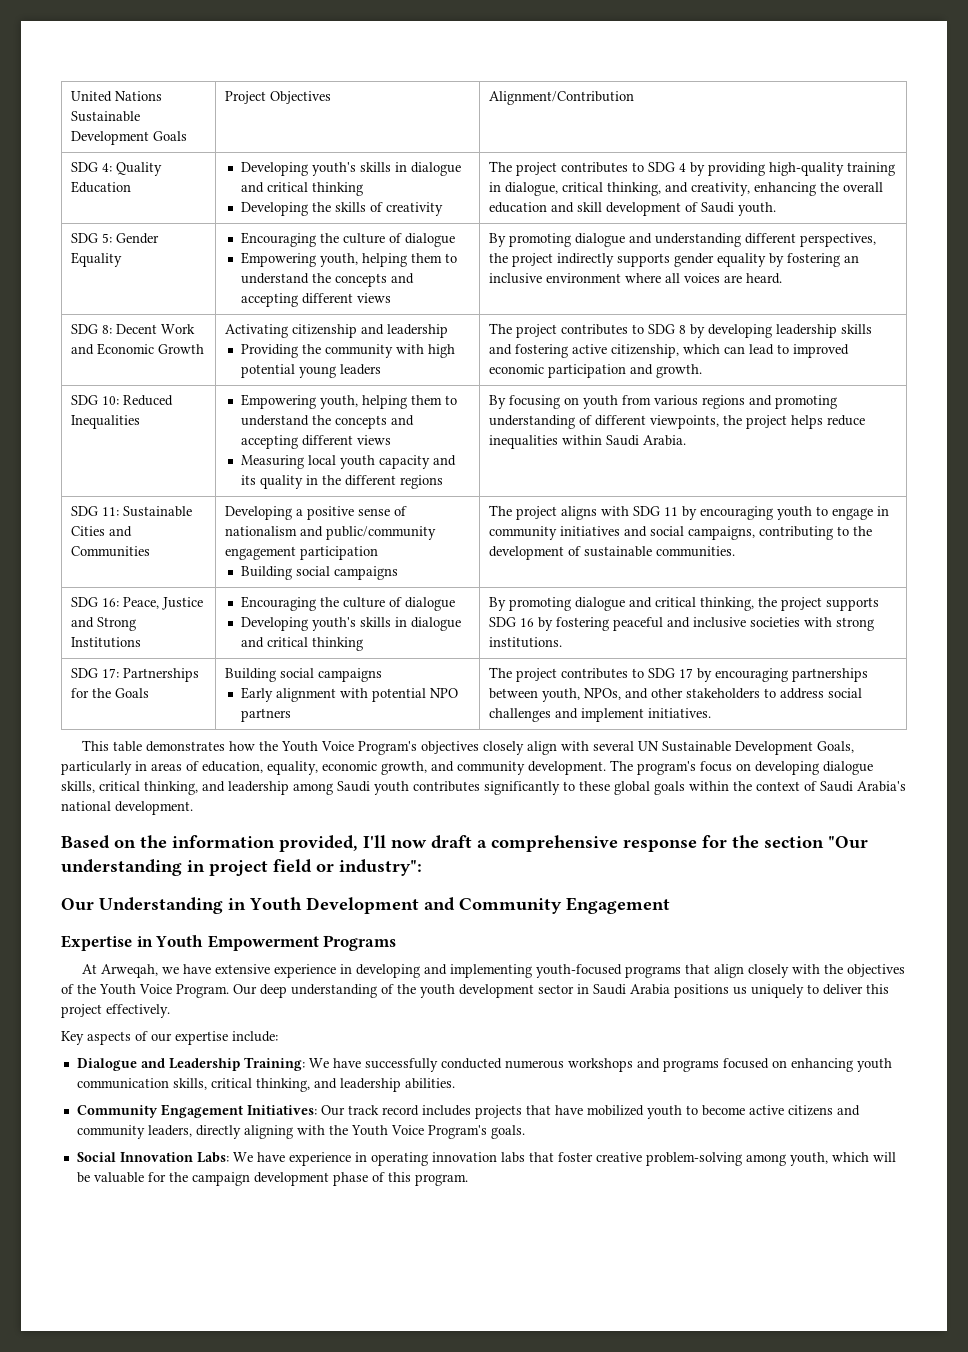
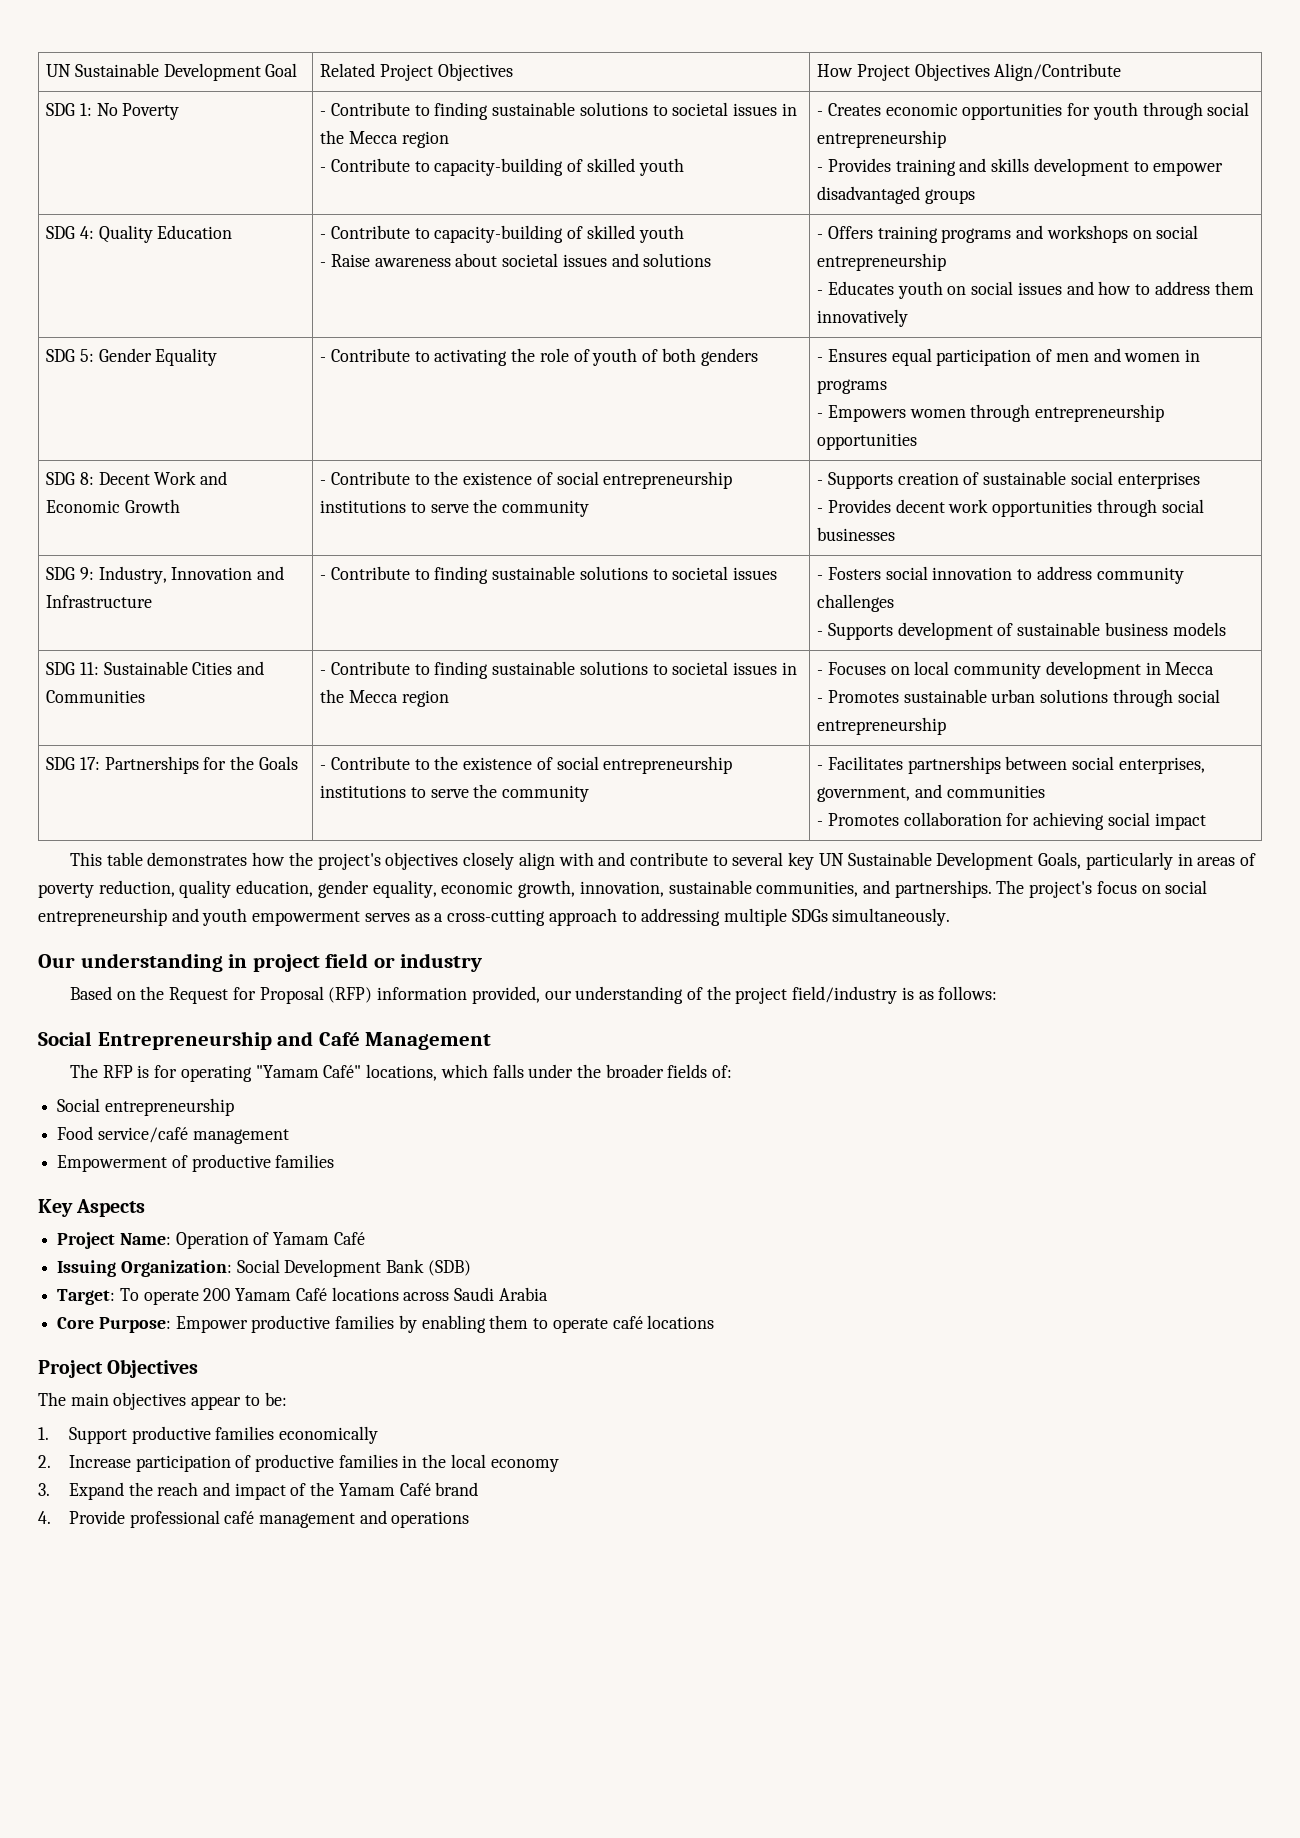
[71,91,163,102] [71,111,141,122] [71,131,188,145] [225,91,332,104] [489,91,635,105] [71,162,163,176] [71,181,132,193] [241,162,462,176] [241,182,364,196] [241,202,444,216] [489,161,896,176] [489,182,884,196] [489,202,777,216] [71,233,160,244] [71,252,123,267] [241,232,456,247] [241,252,458,267] [241,273,415,287] [241,293,392,307] [489,233,877,247] [489,253,860,267] [489,273,783,284] United Nations Sustainable Development Goals | Project Objectives | Alignment/Contribution // SDG 4: Quality Education | Developing youth's skills in dialogue and critical thinking // Developing the skills of creativity | The project contributes to SDG 4 by providing high-quality training in dialogue, critical thinking, and creativity, enhancing the overall education and skill development of Saudi youth. // SDG 5: Gender Equality | Encouraging the culture of dialogue // Empowering youth, helping them to understand the concepts and accepting different views | By promoting dialogue and understanding different perspectives, the project indirectly supports gender equality by fostering an inclusive environment where all voices are heard. -> [46,63,298,81] [320,63,513,81] [817,63,1122,81] [46,103,180,120] [320,102,797,120] [320,130,449,148] [320,158,684,176] [817,102,1250,120] [817,130,947,148] [817,158,1224,176] [817,186,976,204] [46,225,233,243] [320,225,684,243] [320,253,712,267] [817,225,1199,243] [817,253,947,271] [817,281,1254,299] [817,309,909,327] [46,348,218,366] [320,348,758,366] [817,348,1201,366] [817,379,888,394] [817,404,1165,422] [817,433,918,450] UN Sustainable Development Goal | Related Project Objectives | How Project Objectives Align/Contribute // SDG 1: No Poverty | - Contribute to finding sustainable solutions to societal issues in the Mecca region // - Contribute to capacity-building of skilled youth | - Creates economic opportunities for youth through social entrepreneurship // - Provides training and skills development to empower disadvantaged groups // SDG 4: Quality Education | - Contribute to capacity-building of skilled youth // - Raise awareness about societal issues and solutions | - Offers training programs and workshops on social entrepreneurship // - Educates youth on social issues and how to address them innovatively // SDG 5: Gender Equality | - Contribute to activating the role of youth of both genders | - Ensures equal participation of men and women in programs // - Empowers women through entrepreneurship opportunities
[225,324,449,338] [241,344,456,358] [241,364,382,378] [489,323,873,338] [489,344,850,358] [489,364,703,378] [71,395,174,406] [71,415,141,429] [241,394,458,409] [241,415,415,429] [241,435,392,449] [241,455,457,469] [241,475,444,489] [489,395,838,409] [489,415,866,429] [489,435,687,449] Activating citizenship and leadership // Providing the community with high potential young leaders | The project contributes to SDG 8 by developing leadership skills and fostering active citizenship, which can lead to improved economic participation and growth. // SDG 10: Reduced Inequalities | Empowering youth, helping them to understand the concepts and accepting different views // Measuring local youth capacity and its quality in the different regions | By focusing on youth from various regions and promoting understanding of different viewpoints, the project helps reduce inequalities within Saudi Arabia. -> [320,471,733,489] [320,499,590,517] [817,471,1200,489] [817,499,1204,517] [817,527,896,541] [46,566,285,584] [46,595,153,608] [320,566,778,584] [817,566,1184,584] [817,594,895,612] [817,622,1226,640] - Contribute to the existence of social entrepreneurship institutions to serve the community | - Supports creation of sustainable social enterprises // - Provides decent work opportunities through social businesses // SDG 9: Industry, Innovation and Infrastructure | - Contribute to finding sustainable solutions to societal issues | - Fosters social innovation to address community challenges // - Supports development of sustainable business models
[225,506,408,520] [225,526,437,540] [225,546,379,560] [241,566,399,580] [489,505,890,520] [489,526,873,540] [489,546,736,560] [71,597,204,610] [71,617,137,631] [71,637,142,648] [241,596,456,611] [241,617,462,631] [241,637,364,651] [489,597,880,611] [489,617,875,631] [489,637,563,648] Developing a positive sense of nationalism and public/community engagement participation // Building social campaigns | The project aligns with SDG 11 by encouraging youth to engage in community initiatives and social campaigns, contributing to the development of sustainable communities. // SDG 16: Peace, Justice and Strong Institutions | Encouraging the culture of dialogue // Developing youth's skills in dialogue and critical thinking | By promoting dialogue and critical thinking, the project supports SDG 16 by fostering peaceful and inclusive societies with strong institutions. -> [320,661,797,679] [320,689,449,707] [817,661,1215,679] [817,689,1220,707] [817,717,947,735] - Contribute to finding sustainable solutions to societal issues in the Mecca region | - Focuses on local community development in Mecca // - Promotes sustainable urban solutions through social entrepreneurship
[225,668,383,682] [241,687,459,702] [241,708,292,722] [489,667,869,682] [489,688,863,702] [489,708,712,722] Building social campaigns // Early alignment with potential NPO partners | The project contributes to SDG 17 by encouraging partnerships between youth, NPOs, and other stakeholders to address social challenges and implement initiatives. -> [320,756,733,774] [320,784,590,802] [817,756,1205,774] [817,784,1045,802] [817,812,1206,830] - Contribute to the existence of social entrepreneurship institutions to serve the community | - Facilitates partnerships between social enterprises, government, and communities // - Promotes collaboration for achieving social impact
[280,741,417,755] Youth Voice Program's -> [317,853,381,870] project's
[592,741,634,751] several -> [598,852,815,870] and contribute to several key
[202,760,873,775] [61,781,906,795] [61,801,193,815] [61,835,868,852] education, equality, economic growth, and community development. The program's focus on developing dialogue skills, critical thinking, and leadership among Saudi youth contributes significantly to these global goals within the context of Saudi Arabia's national development. // Based on the information provided, I'll now draft a comprehensive response for the section "Our -> [38,880,1208,898] [38,908,951,926] [38,954,75,968] poverty reduction, quality education, gender equality, economic growth, innovation, sustainable communities, and partnerships. The project's focus on social entrepreneurship and youth empowerment serves as a cross-cutting approach to addressing multiple SDGs simultaneously. // Our
[339,859,422,876] [61,897,670,914] [61,935,397,951] [81,964,905,978] [61,984,889,998] [61,1004,170,1018] [61,1031,278,1045] [76,1057,892,1072] [76,1078,455,1092] [76,1104,860,1119] [76,1125,525,1139] [76,1152,896,1166] [76,1172,468,1186] industry": // Our Understanding in Youth Development and Community Engagement // Expertise in Youth Empowerment Programs // At Arweqah, we have extensive experience in developing and implementing youth-focused programs that align closely with the objectives of the Youth Voice Program. Our deep understanding of the youth development sector in Saudi Arabia positions us uniquely to deliver this project effectively. // Key aspects of our expertise include: // Dialogue and Leadership Training: We have successfully conducted numerous workshops and programs focused on enhancing youth communication skills, critical thinking, and leadership abilities. // Community Engagement Initiatives: Our track record includes projects that have mobilized youth to become active citizens and community leaders, directly aligning with the Youth Voice Program's goals. // Social Innovation Labs: We have experience in operating innovation labs that foster creative problem-solving among youth, which will be valuable for the campaign development phase of this program. -> [400,953,483,972] [70,986,998,1004] [38,1031,492,1050] [70,1064,733,1082] [57,1098,234,1116] [57,1126,289,1144] [57,1154,335,1172] [38,1199,146,1217] [57,1232,365,1249] [57,1259,471,1277] [57,1287,548,1305] [57,1315,715,1333] [38,1359,199,1378] [38,1392,287,1410] [38,1426,379,1444] [38,1454,559,1472] [38,1482,479,1500] [38,1510,470,1528] industry // Based on the Request for Proposal (RFP) information provided, our understanding of the project field/industry is as follows: // Social Entrepreneurship and Café Management // The RFP is for operating "Yamam Café" locations, which falls under the broader fields of: // Social entrepreneurship // Food service/café management // Empowerment of productive families // Key Aspects // Project Name: Operation of Yamam Café // Issuing Organization: Social Development Bank (SDB) // Target: To operate 200 Yamam Café locations across Saudi Arabia // Core Purpose: Empower productive families by enabling them to operate café locations // Project Objectives // The main objectives appear to be: // 1. Support productive families economically // 2. Increase participation of productive families in the local economy // 3. Expand the reach and impact of the Yamam Café brand // 4. Provide professional café management and operations

